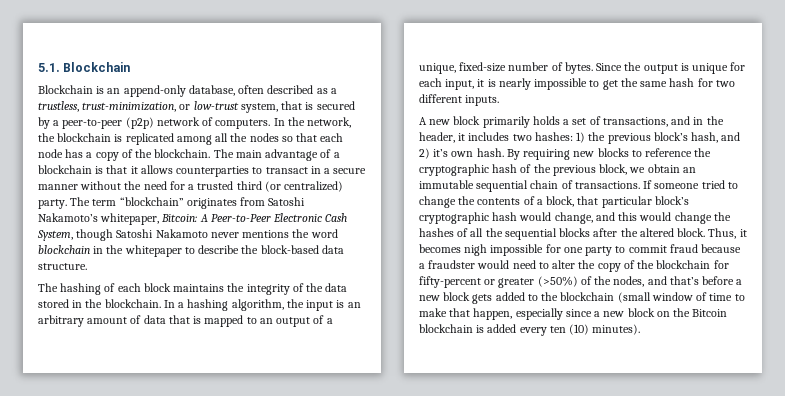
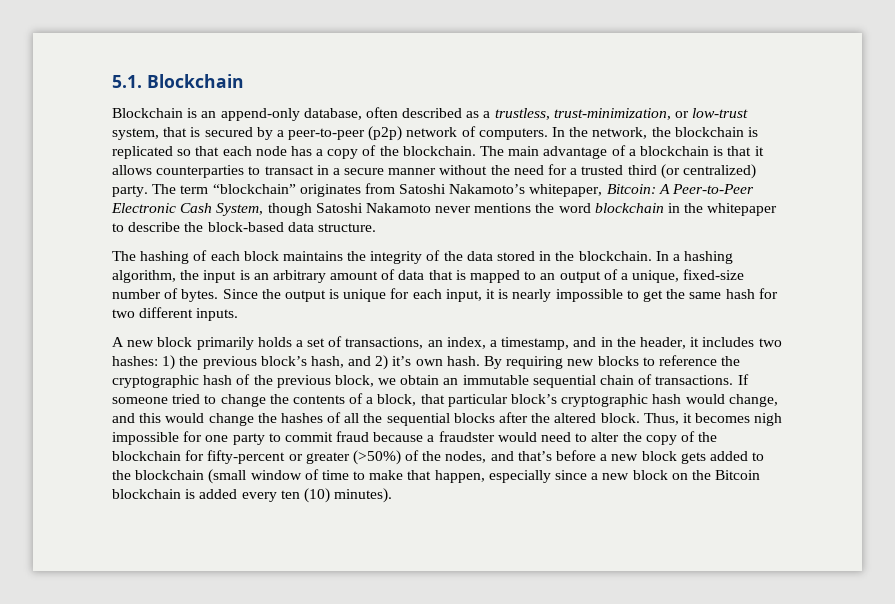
[176,133,279,145] among all the nodes -> (173, 152) none
(668, 122) none -> [427,337,570,350] an index, a timestamp,

